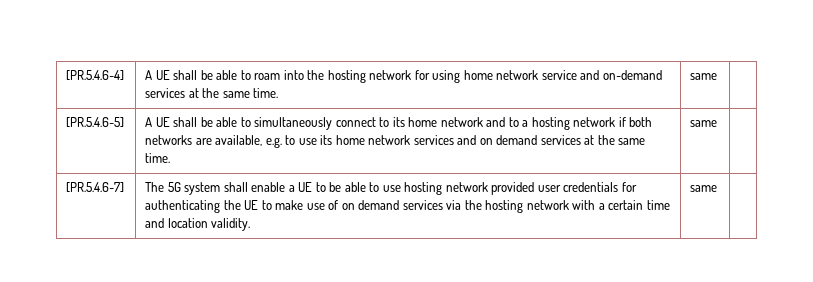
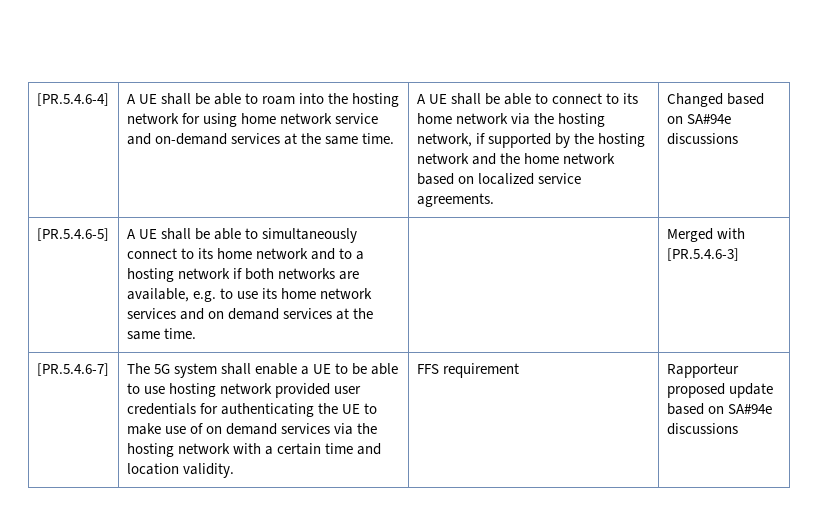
[690,73,718,80] same | -> [416,93,639,105] [416,113,606,127] [416,133,646,148] [416,153,616,165] [416,173,582,185] [416,193,494,207] [666,93,765,107] [666,114,732,124] [666,133,738,145] A UE shall be able to connect to its home network via the hosting network, if supported by the hosting network and the home network based on localized service agreements. | Changed based on SA#94e discussions
[690,120,718,127] same | -> [666,228,746,242] [666,248,739,261] | Merged with [PR.5.4.6-3]
[690,185,718,192] same | -> [416,363,520,378] [666,363,739,378] [666,383,774,398] [666,403,773,415] [666,423,738,435] FFS requirement | Rapporteur proposed update based on SA#94e discussions

